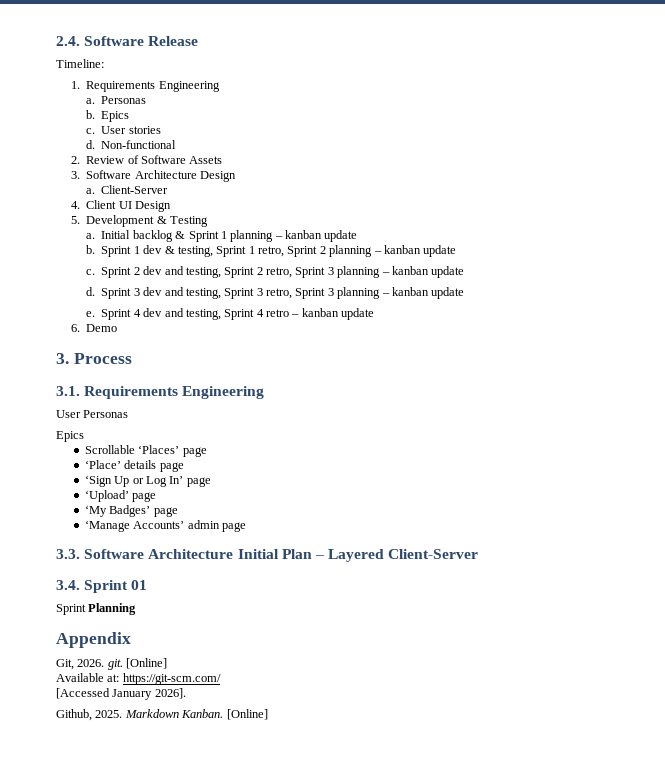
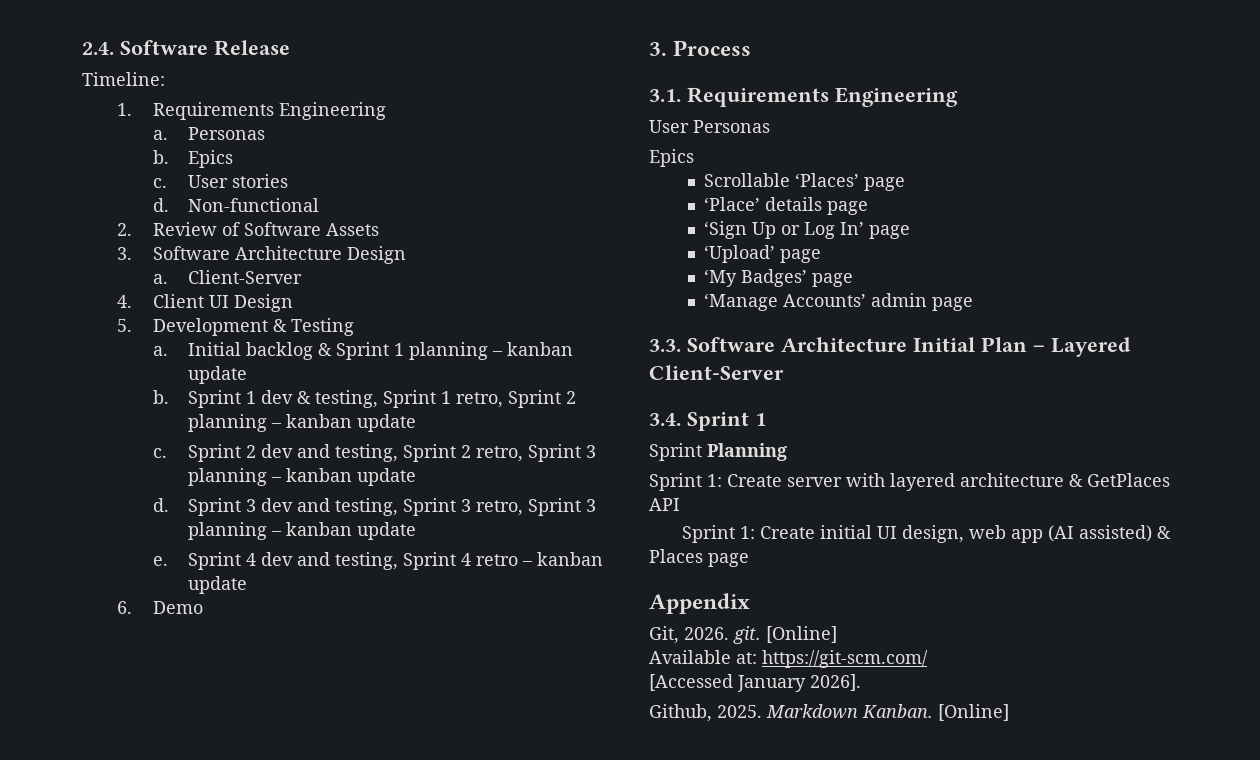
[131,580,148,590] 01 -> [755,413,766,426] 1
(137, 609) none -> [649,473,1170,491] [649,498,680,511] [682,525,1172,543] [649,549,749,567] // Sprint 1: Create server with layered architecture & GetPlaces API // Sprint 1: Create initial UI design, web app (AI assisted) & Places page

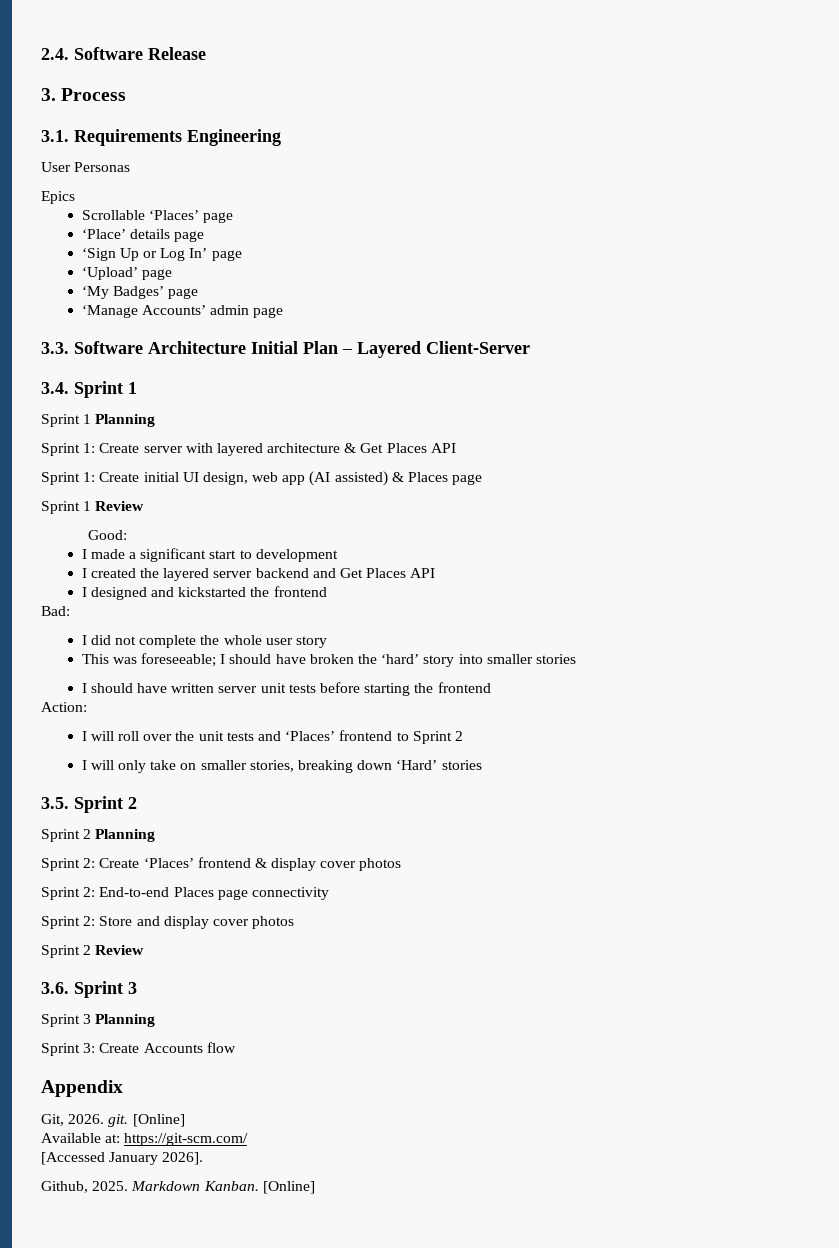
[82,72,165,86] [117,102,386,120] [152,127,265,140] [152,150,233,168] [152,174,288,188] [152,198,319,212] [117,222,379,236] [117,246,406,264] [152,270,302,284] [117,294,293,312] [117,318,354,336] [152,342,573,360] [187,366,247,384] [152,390,576,408] [187,414,416,432] [152,444,596,462] [187,468,416,486] [152,498,596,516] [187,522,416,540] [152,552,603,570] [187,576,247,594] [117,601,203,614] // Timeline: // 1. Requirements Engineering // a. Personas // b. Epics // c. User stories // d. Non-functional // 2. Review of Software Assets // 3. Software Architecture Design // a. Client-Server // 4. Client UI Design // 5. Development & Testing // a. Initial backlog & Sprint 1 planning – kanban update // b. Sprint 1 dev & testing, Sprint 1 retro, Sprint 2 planning – kanban update // c. Sprint 2 dev and testing, Sprint 2 retro, Sprint 3 planning – kanban update // d. Sprint 3 dev and testing, Sprint 3 retro, Sprint 3 planning – kanban update // e. Sprint 4 dev and testing, Sprint 4 retro – kanban update // 6. Demo -> (206, 53) none
(702, 452) none -> [83,414,92,424] 1
[1087,473,1170,487] GetPlaces -> [360,443,427,453] Get Places
(749, 560) none -> [41,501,145,514] [88,530,128,540] [81,548,338,562] [81,568,436,581] [81,586,327,600] [41,606,70,616] [81,635,327,648] [81,653,576,667] [81,682,491,696] [41,702,87,712] [81,730,463,744] [81,760,482,773] [41,796,137,813] [41,829,156,842] [41,857,402,871] [41,887,329,900] [41,916,295,929] [41,945,145,958] [41,981,137,998] [41,1014,156,1027] [41,1042,236,1056] // Sprint 1 Review // Good: // I made a significant start to development // I created the layered server backend and Get Places API // I designed and kickstarted the frontend // Bad: // I did not complete the whole user story // This was foreseeable; I should have broken the ‘hard’ story into smaller stories // I should have written server unit tests before starting the frontend // Action: // I will roll over the unit tests and ‘Places’ frontend to Sprint 2 // I will only take on smaller stories, breaking down ‘Hard’ stories // 3.5. Sprint 2 // Sprint 2 Planning // Sprint 2: Create ‘Places’ frontend & display cover photos // Sprint 2: End-to-end Places page connectivity // Sprint 2: Store and display cover photos // Sprint 2 Review // 3.6. Sprint 3 // Sprint 3 Planning // Sprint 3: Create Accounts flow

